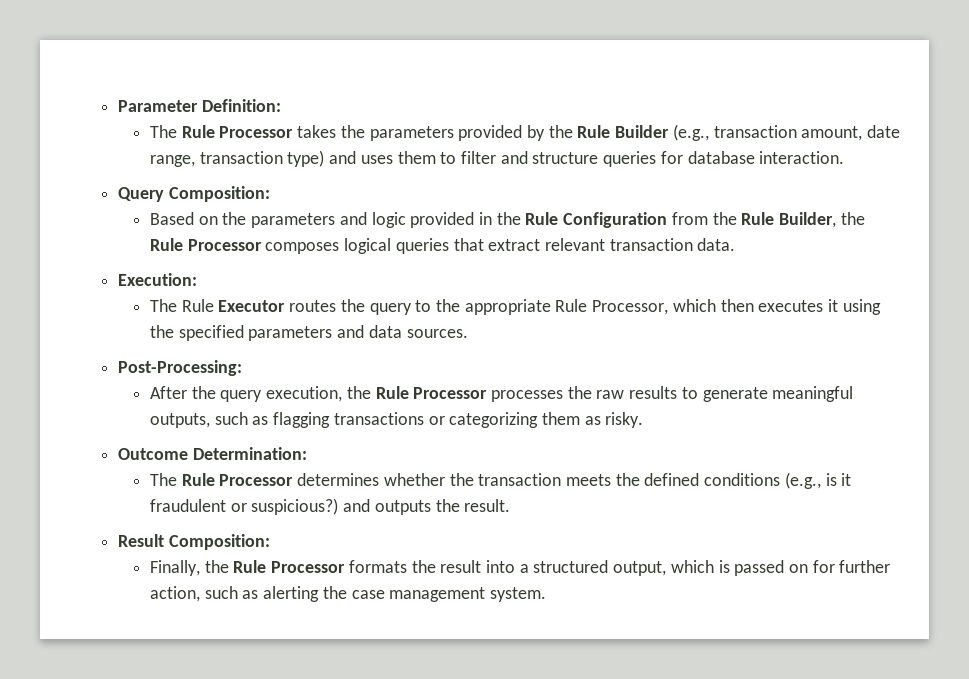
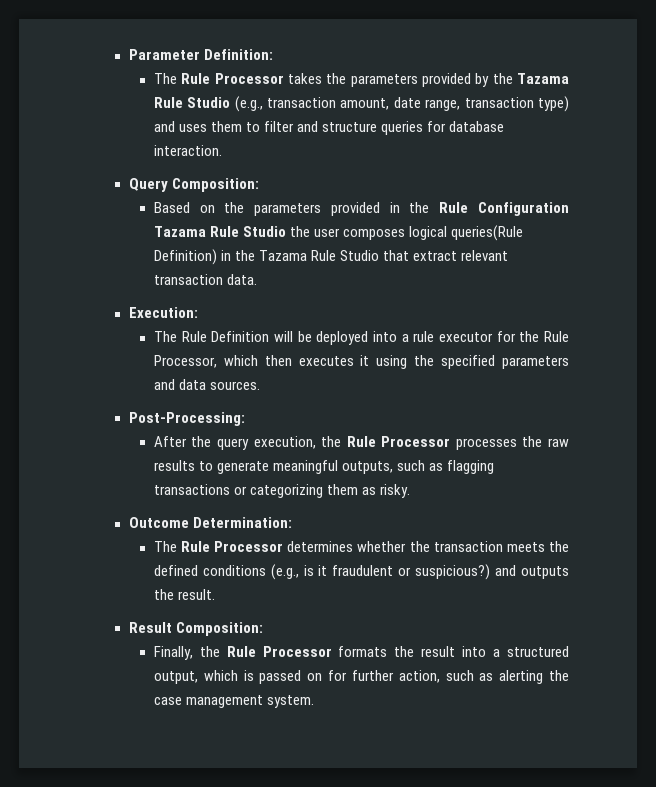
[577,125,670,138] Rule Builder -> [517,73,569,84] [153,97,231,108] Tazama Rule Studio
[339,212,406,228] and logic -> (322, 209) none
[671,212,865,228] [149,238,449,254] from the Rule Builder, the Rule Processor composes logical queries -> [153,225,524,241] [153,249,380,265] Tazama Rule Studio the user composes logical queries(Rule Definition) in the Tazama Rule Studio
[218,299,551,315] Executor routes the query to the appropriate -> [211,331,540,345] Definition will be deployed into a rule executor for the

